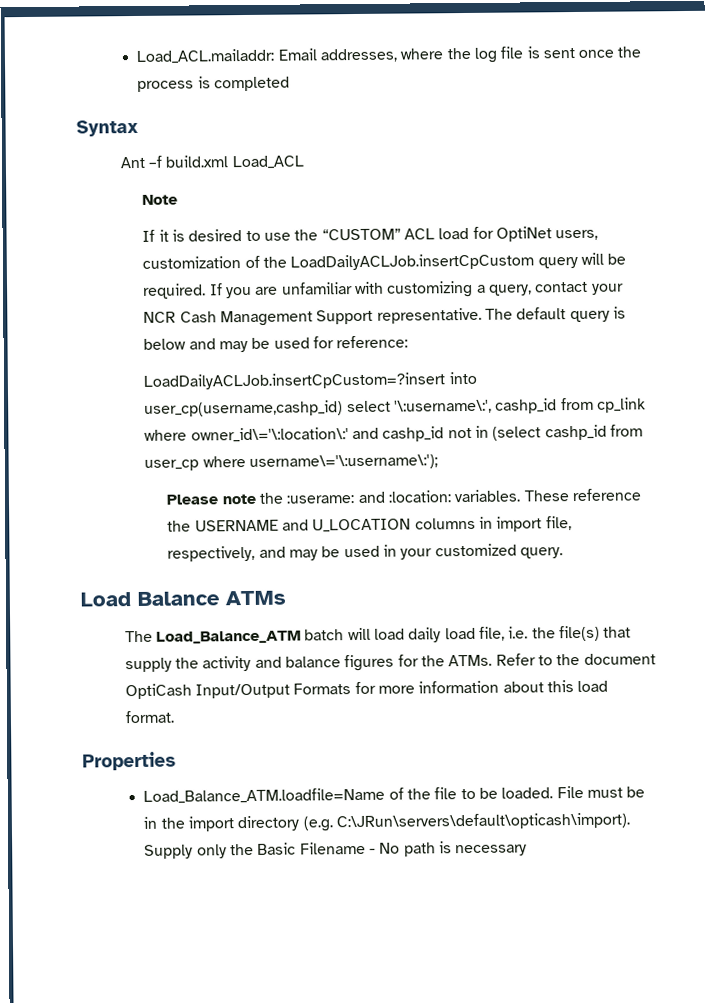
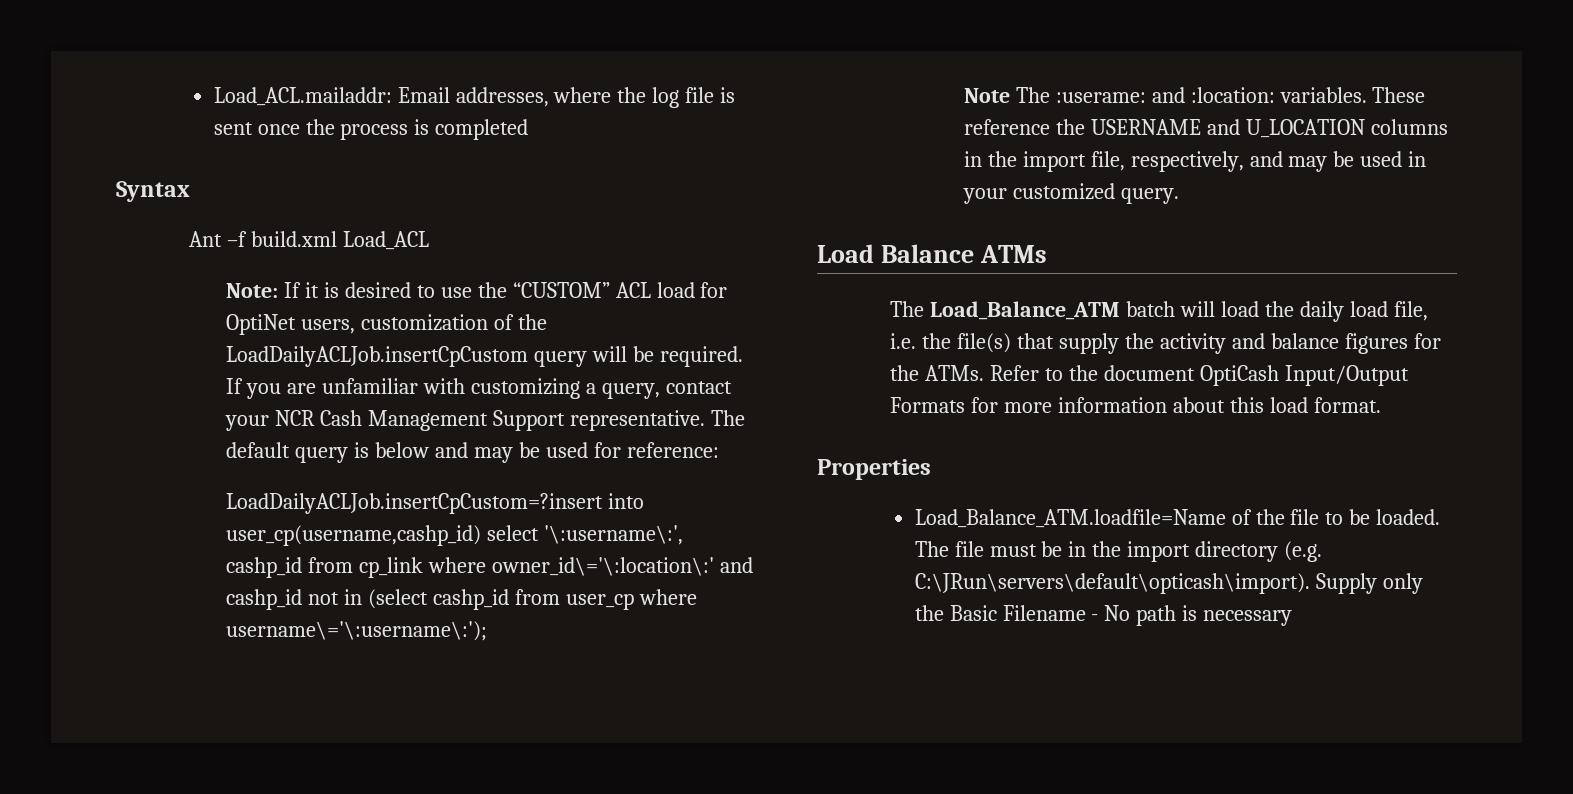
[142,194,179,205] Note // -> [226,283,279,298] Note:
[166,492,284,505] Please note the -> [963,87,1050,103] Note The
(493, 522) none -> [987,151,1017,167] the
(405, 634) none -> [1265,301,1295,317] the
[556,785,584,799] File -> [914,541,984,557] The file

